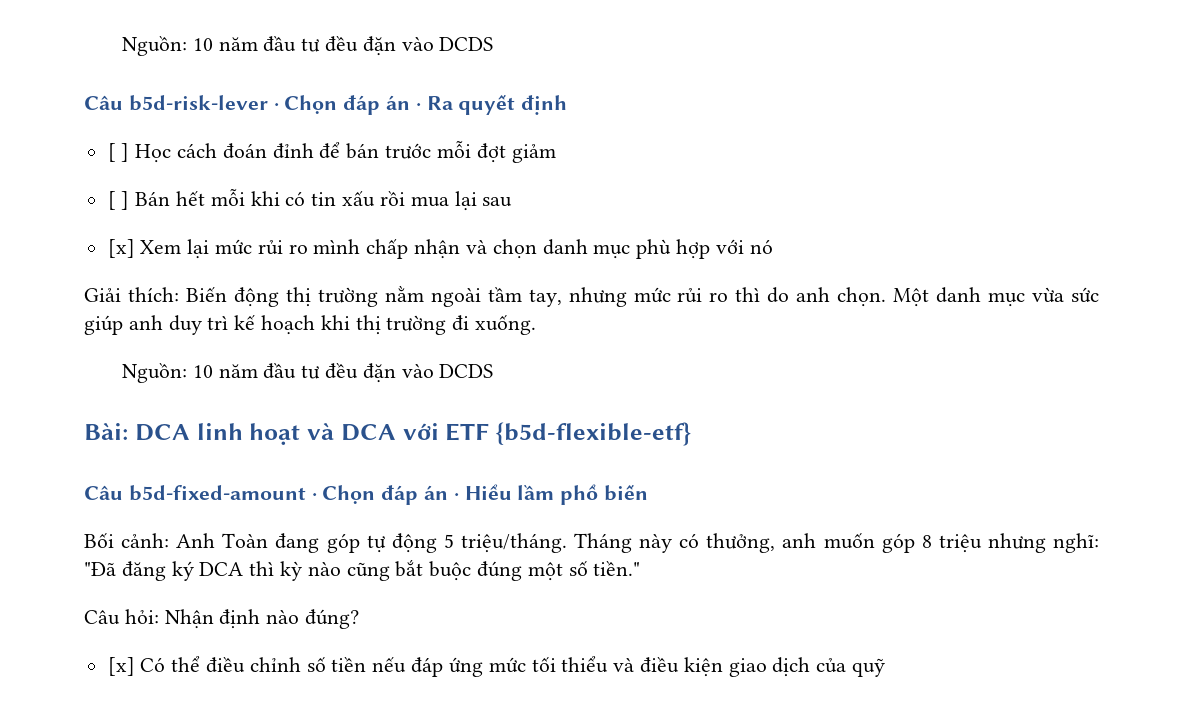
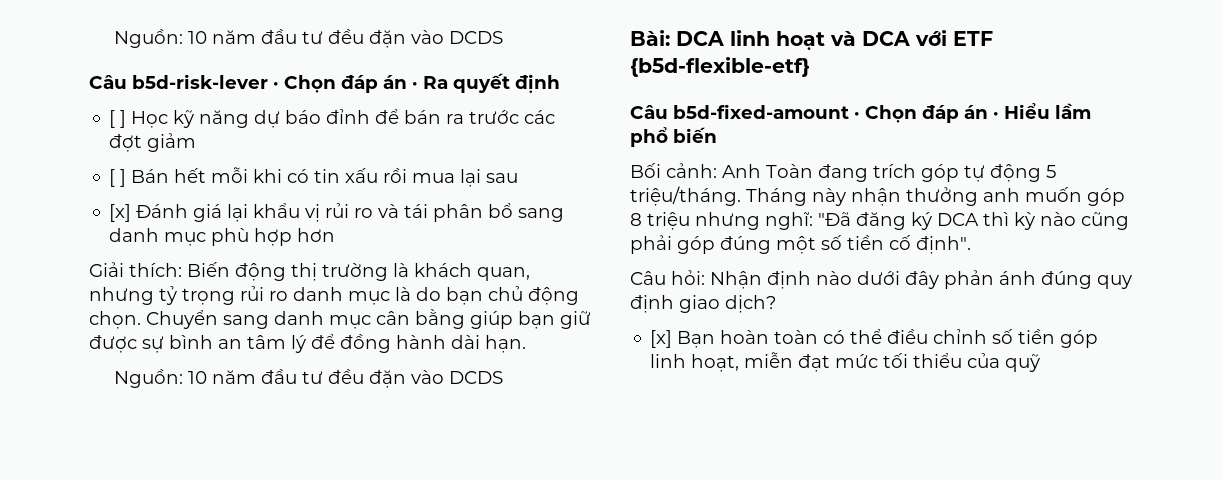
[177,140,471,159] cách đoán đỉnh để bán trước mỗi -> [173,109,556,128] kỹ năng dự báo đỉnh để bán ra trước các
[140,239,537,259] Xem lại mức rủi ro mình chấp nhận và chọn -> [136,203,565,222] Đánh giá lại khẩu vị rủi ro và tái phân bổ sang
[715,239,773,254] với nó -> [297,228,336,242] hơn
[384,285,1100,307] [84,315,537,335] nằm ngoài tầm tay, nhưng mức rủi ro thì do anh chọn. Một danh mục vừa sức giúp anh duy trì kế hoạch khi thị trường đi xuống. -> [393,263,530,281] [89,286,579,305] [89,309,591,329] [89,334,526,353] là khách quan, nhưng tỷ trọng rủi ro danh mục là do bạn chủ động chọn. Chuyển sang danh mục cân bằng giúp bạn giữ được sự bình an tâm lý để đồng hành dài hạn.
(320, 543) none -> [873,164,916,178] trích
[679,533,776,553] có thưởng, -> [851,187,978,206] nhận thưởng
[395,559,472,581] bắt buộc -> [630,235,715,254] phải góp
[593,561,641,576] tiền." -> [847,235,971,254] tiền cố định".
[305,609,360,629] [107,657,166,676] đúng? // [x] Có -> [857,270,1132,289] [630,295,776,313] [650,330,846,348] dưới đây phản ánh đúng quy định giao dịch? // [x] Bạn hoàn toàn có
[372,656,811,677] nếu đáp ứng mức tối thiểu và điều kiện giao dịch -> [1060,330,1099,348] [650,352,963,372] góp linh hoạt, miễn đạt mức tối thiểu

